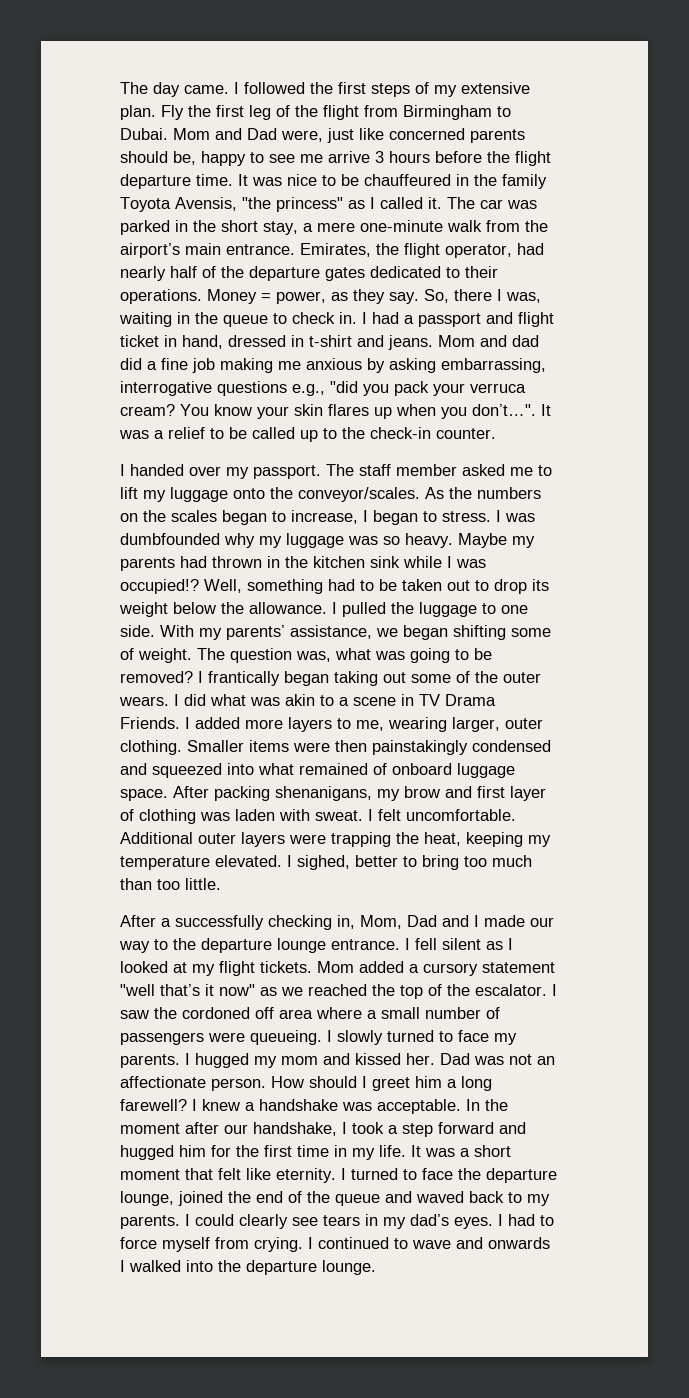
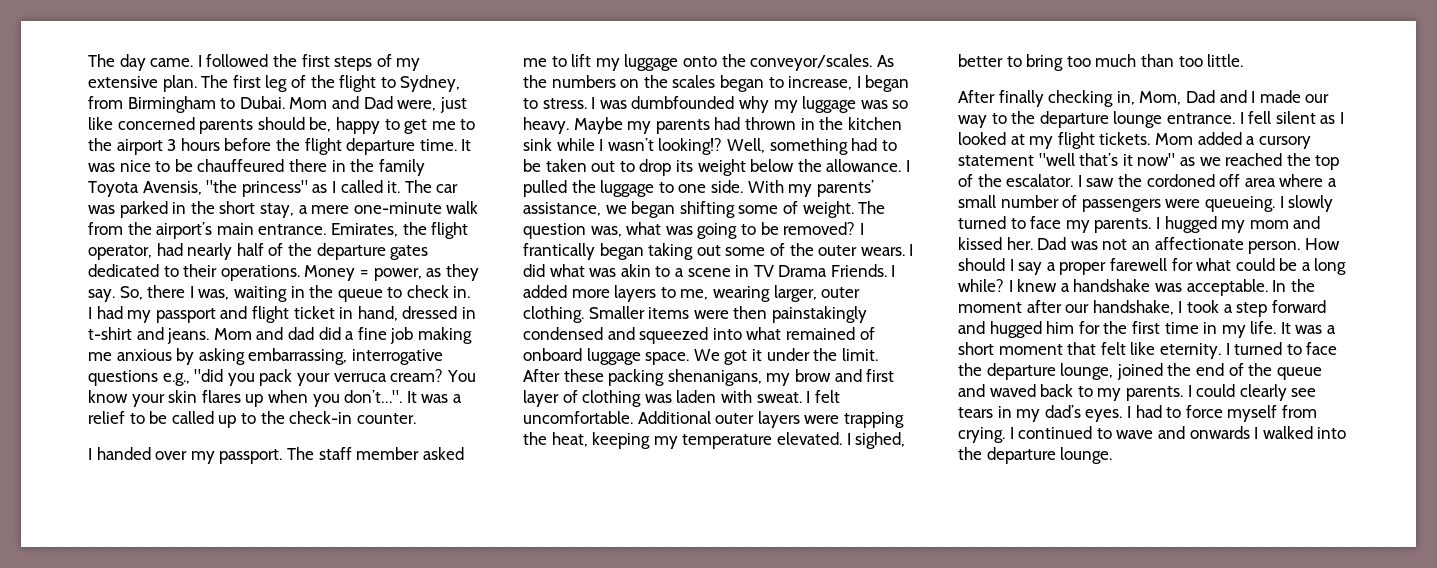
[161,105,211,120] Fly the -> [201,75,229,88] The
(359, 112) none -> [380,75,461,92] to Sydney,
[269,151,370,163] see me arrive -> [404,119,476,134] [88,138,163,155] get me to the airport
(451, 180) none -> [288,159,327,172] there
[404,315,414,324] a -> [127,310,152,323] my
[456,559,486,568] [120,579,199,594] was occupied!? -> [607,138,723,155] wasn’t looking!?
[173,786,209,798] After -> [693,348,878,365] [523,369,604,382] We got it under the limit. After these
[161,915,264,930] a successfully -> [998,90,1044,107] finally
[372,1076,442,1091] greet him -> [1018,258,1298,275] say a proper farewell for what could be
[120,1099,187,1111] farewell? -> [958,279,1004,292] while?

